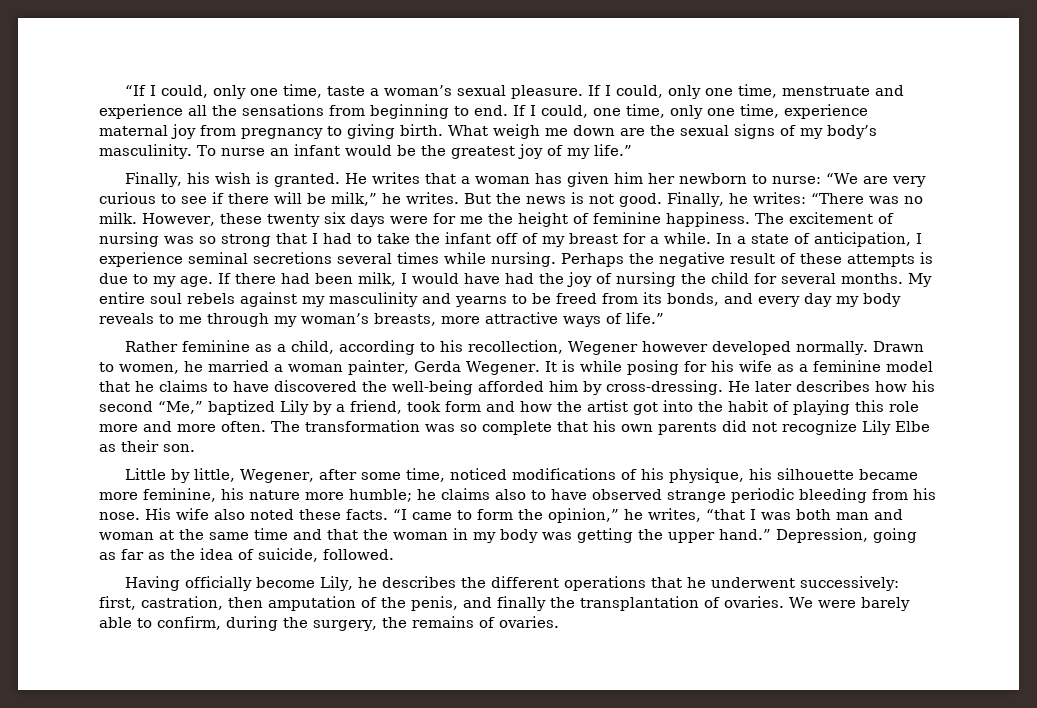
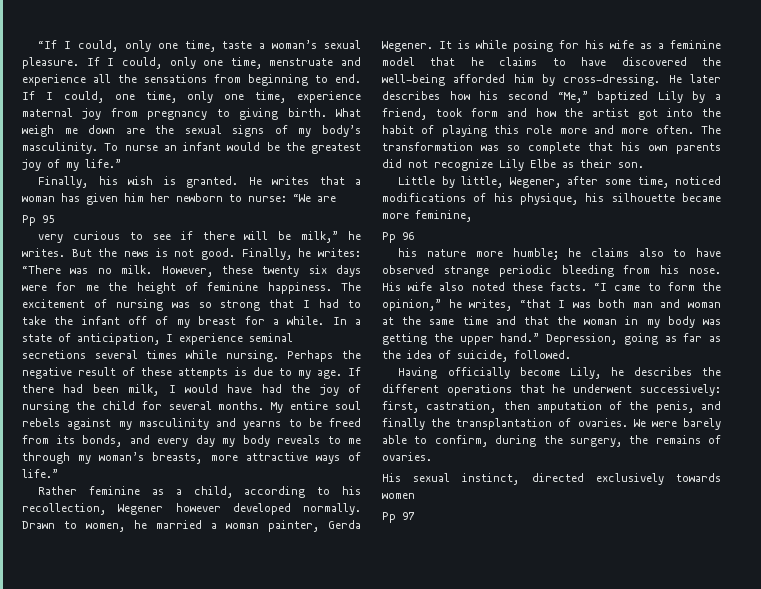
(889, 180) none -> [22,215,54,226] // Pp 95 //
(216, 495) none -> [382,232,414,243] // Pp 96 //
(559, 622) none -> [382,473,721,485] [382,493,415,499] [382,512,415,523] // His sexual instinct, directed exclusively towards women // Pp 97

